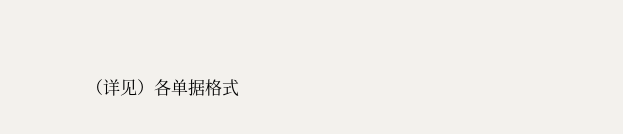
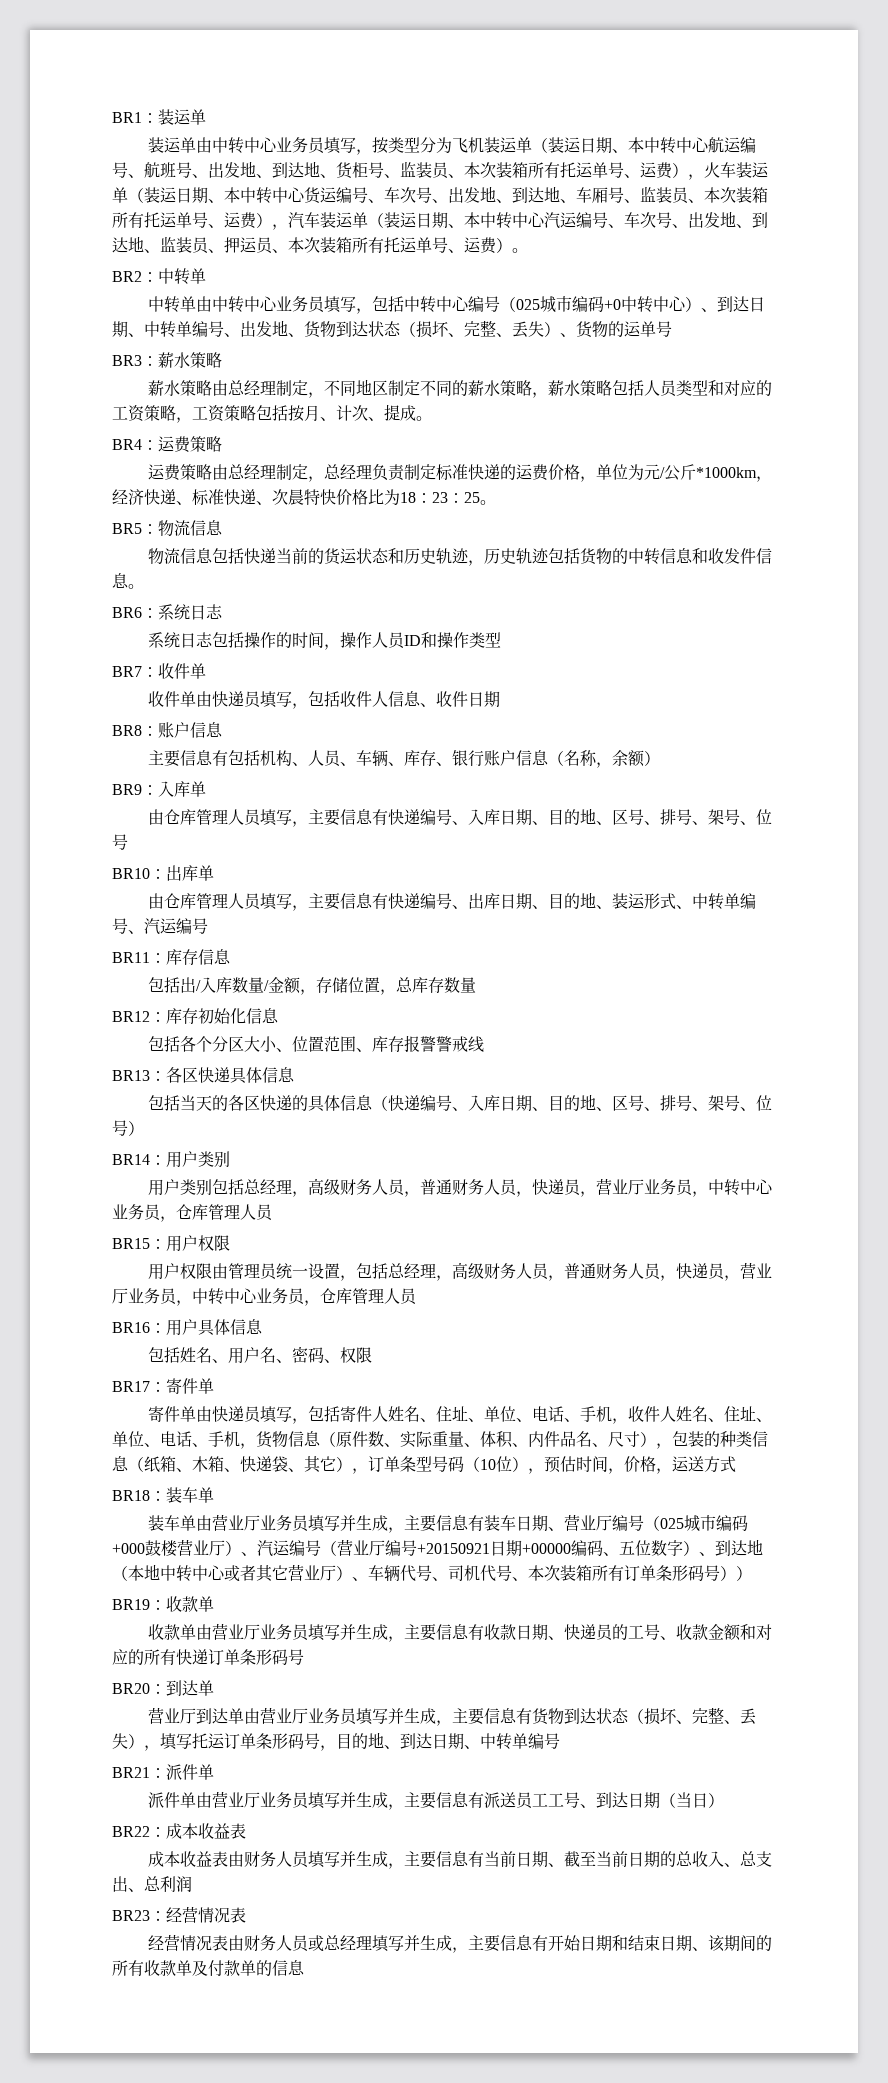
[85,79,239,97] （详见）各单据格式 -> [112,109,206,125] [147,137,756,155] [112,161,769,180] [112,186,768,204] [112,211,768,230] [112,236,528,254] [112,268,206,285] [147,296,765,314] [112,320,672,338] [112,352,222,368] [147,379,772,398] [112,404,432,423] [112,436,222,453] [147,464,772,482] [112,489,496,506] [112,520,223,537] [147,548,772,566] [112,573,144,589] [112,604,223,620] [147,632,501,650] [112,663,206,679] [147,691,500,709] [112,722,223,738] [147,750,660,768] [112,781,206,797] [147,808,772,827] [112,834,128,850] [112,865,214,881] [147,892,756,911] [112,918,208,935] [112,949,231,965] [147,977,476,995] [112,1008,279,1024] [147,1035,484,1052] [112,1067,295,1084] [147,1094,772,1112] [112,1120,144,1136] [112,1151,230,1168] [147,1178,773,1197] [112,1204,273,1222] [112,1235,230,1252] [147,1262,772,1281] [112,1288,417,1306] [112,1319,263,1336] [147,1346,372,1364] [112,1378,214,1394] [147,1406,772,1424] [112,1431,768,1449] [112,1456,736,1474] [112,1487,214,1503] [147,1514,748,1533] [112,1539,763,1557] [112,1564,752,1582] [112,1596,214,1612] [147,1623,772,1642] [112,1649,304,1665] [112,1680,214,1696] [147,1707,756,1726] [112,1732,560,1751] [112,1764,214,1780] [147,1791,724,1810] [112,1823,246,1839] [147,1851,772,1869] [112,1876,192,1893] [112,1906,246,1923] [147,1934,772,1953] [112,1960,305,1977] BR1：装运单 // 装运单由中转中心业务员填写，按类型分为飞机装运单（装运日期、本中转中心航运编号、航班号、出发地、到达地、货柜号、监装员、本次装箱所有托运单号、运费），火车装运单（装运日期、本中转中心货运编号、车次号、出发地、到达地、车厢号、监装员、本次装箱所有托运单号、运费），汽车装运单（装运日期、本中转中心汽运编号、车次号、出发地、到达地、监装员、押运员、本次装箱所有托运单号、运费）。 // BR2：中转单 // 中转单由中转中心业务员填写，包括中转中心编号（025城市编码+0中转中心）、到达日期、中转单编号、出发地、货物到达状态（损坏、完整、丢失）、货物的运单号 // BR3：薪水策略 // 薪水策略由总经理制定，不同地区制定不同的薪水策略，薪水策略包括人员类型和对应的工资策略，工资策略包括按月、计次、提成。 // BR4：运费策略 // 运费策略由总经理制定，总经理负责制定标准快递的运费价格，单位为元/公斤*1000km，经济快递、标准快递、次晨特快价格比为18：23：25。 // BR5：物流信息 // 物流信息包括快递当前的货运状态和历史轨迹，历史轨迹包括货物的中转信息和收发件信息。 // BR6：系统日志 // 系统日志包括操作的时间，操作人员ID和操作类型 // BR7：收件单 // 收件单由快递员填写，包括收件人信息、收件日期 // BR8：账户信息 // 主要信息有包括机构、人员、车辆、库存、银行账户信息（名称，余额） // BR9：入库单 // 由仓库管理人员填写，主要信息有快递编号、入库日期、目的地、区号、排号、架号、位号 // BR10：出库单 // 由仓库管理人员填写，主要信息有快递编号、出库日期、目的地、装运形式、中转单编号、汽运编号 // BR11：库存信息 // 包括出/入库数量/金额，存储位置，总库存数量 // BR12：库存初始化信息 // 包括各个分区大小、位置范围、库存报警警戒线 // BR13：各区快递具体信息 // 包括当天的各区快递的具体信息（快递编号、入库日期、目的地、区号、排号、架号、位号） // BR14：用户类别 // 用户类别包括总经理，高级财务人员，普通财务人员，快递员，营业厅业务员，中转中心业务员，仓库管理人员 // BR15：用户权限 // 用户权限由管理员统一设置，包括总经理，高级财务人员，普通财务人员，快递员，营业厅业务员，中转中心业务员，仓库管理人员 // BR16：用户具体信息 // 包括姓名、用户名、密码、权限 // BR17：寄件单 // 寄件单由快递员填写，包括寄件人姓名、住址、单位、电话、手机，收件人姓名、住址、单位、电话、手机，货物信息（原件数、实际重量、体积、内件品名、尺寸），包装的种类信息（纸箱、木箱、快递袋、其它），订单条型号码（10位），预估时间，价格，运送方式 // BR18：装车单 // 装车单由营业厅业务员填写并生成，主要信息有装车日期、营业厅编号（025城市编码+000鼓楼营业厅）、汽运编号（营业厅编号+20150921日期+00000编码、五位数字）、到达地（本地中转中心或者其它营业厅）、车辆代号、司机代号、本次装箱所有订单条形码号）） // BR19：收款单 // 收款单由营业厅业务员填写并生成，主要信息有收款日期、快递员的工号、收款金额和对应的所有快递订单条形码号 // BR20：到达单 // 营业厅到达单由营业厅业务员填写并生成，主要信息有货物到达状态（损坏、完整、丢失），填写托运订单条形码号，目的地、到达日期、中转单编号 // BR21：派件单 // 派件单由营业厅业务员填写并生成，主要信息有派送员工工号、到达日期（当日） // BR22：成本收益表 // 成本收益表由财务人员填写并生成，主要信息有当前日期、截至当前日期的总收入、总支出、总利润 // BR23：经营情况表 // 经营情况表由财务人员或总经理填写并生成，主要信息有开始日期和结束日期、该期间的所有收款单及付款单的信息

